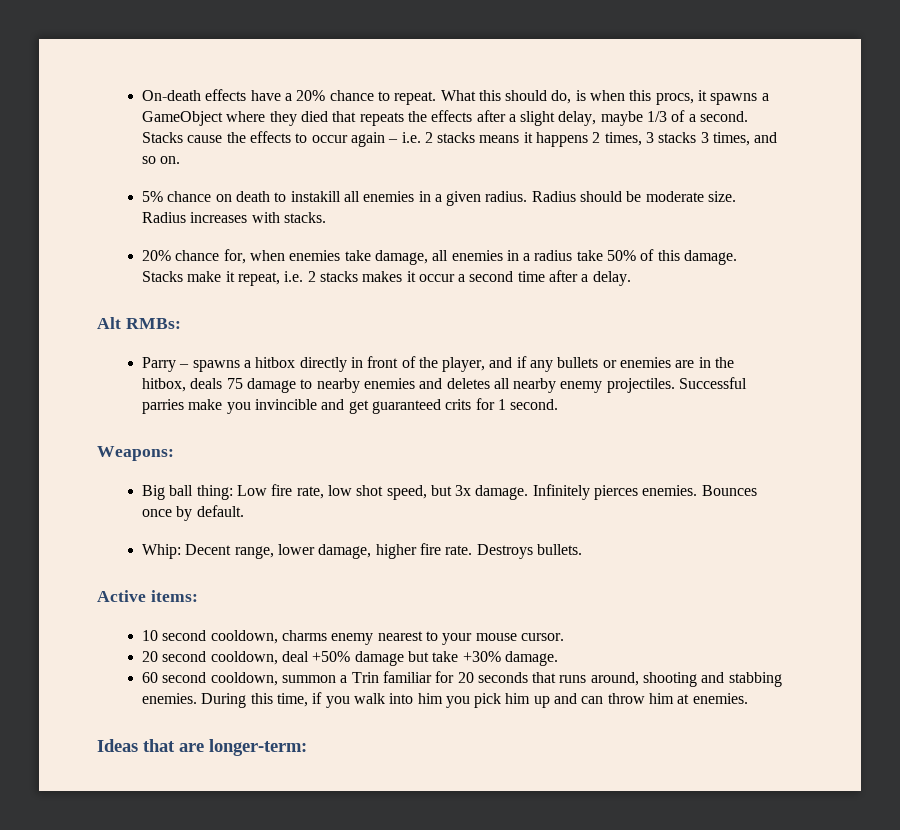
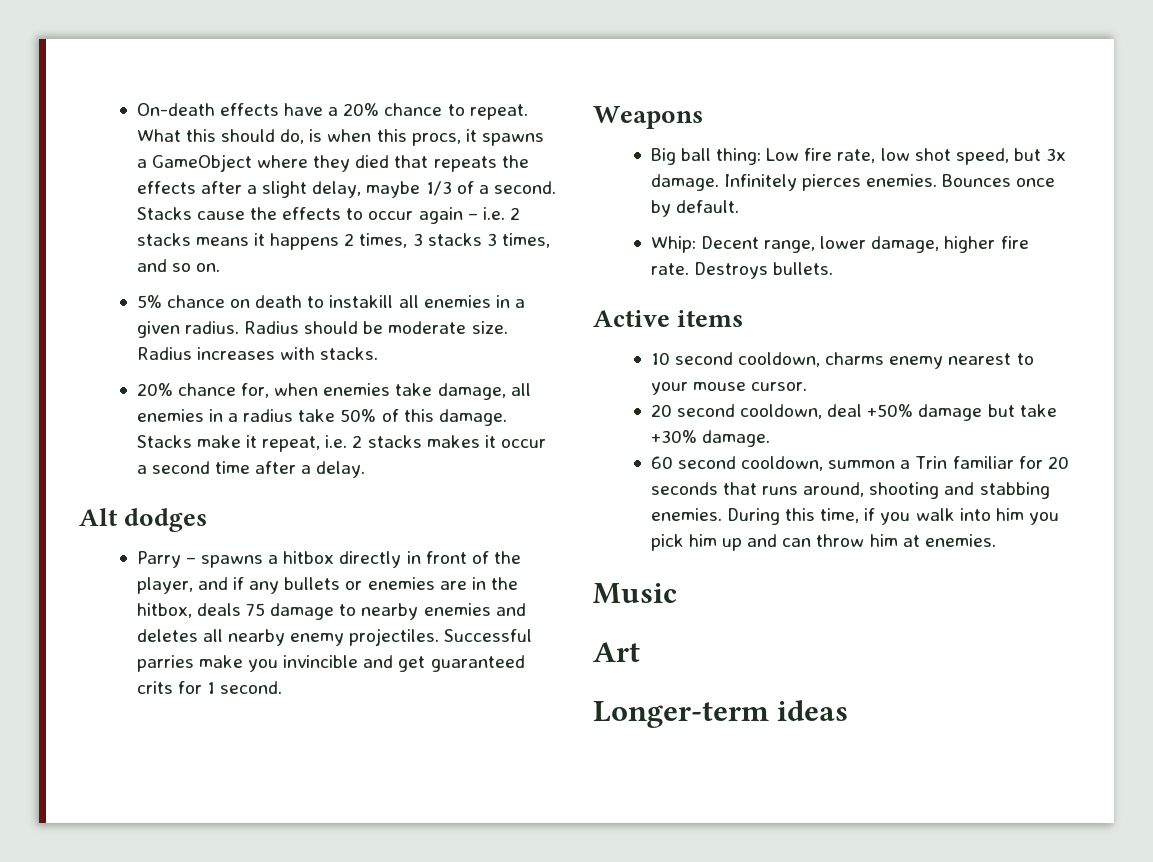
[125,318,181,329] RMBs: -> [124,508,208,532] dodges
[97,446,174,461] Weapons: -> [593,106,703,129] Weapons
[150,590,198,602] items: -> [677,310,744,327] items
[97,739,307,756] Ideas that are longer-term: -> [593,583,677,604] [593,642,640,662] [593,700,849,728] Music // Art // Longer-term ideas

